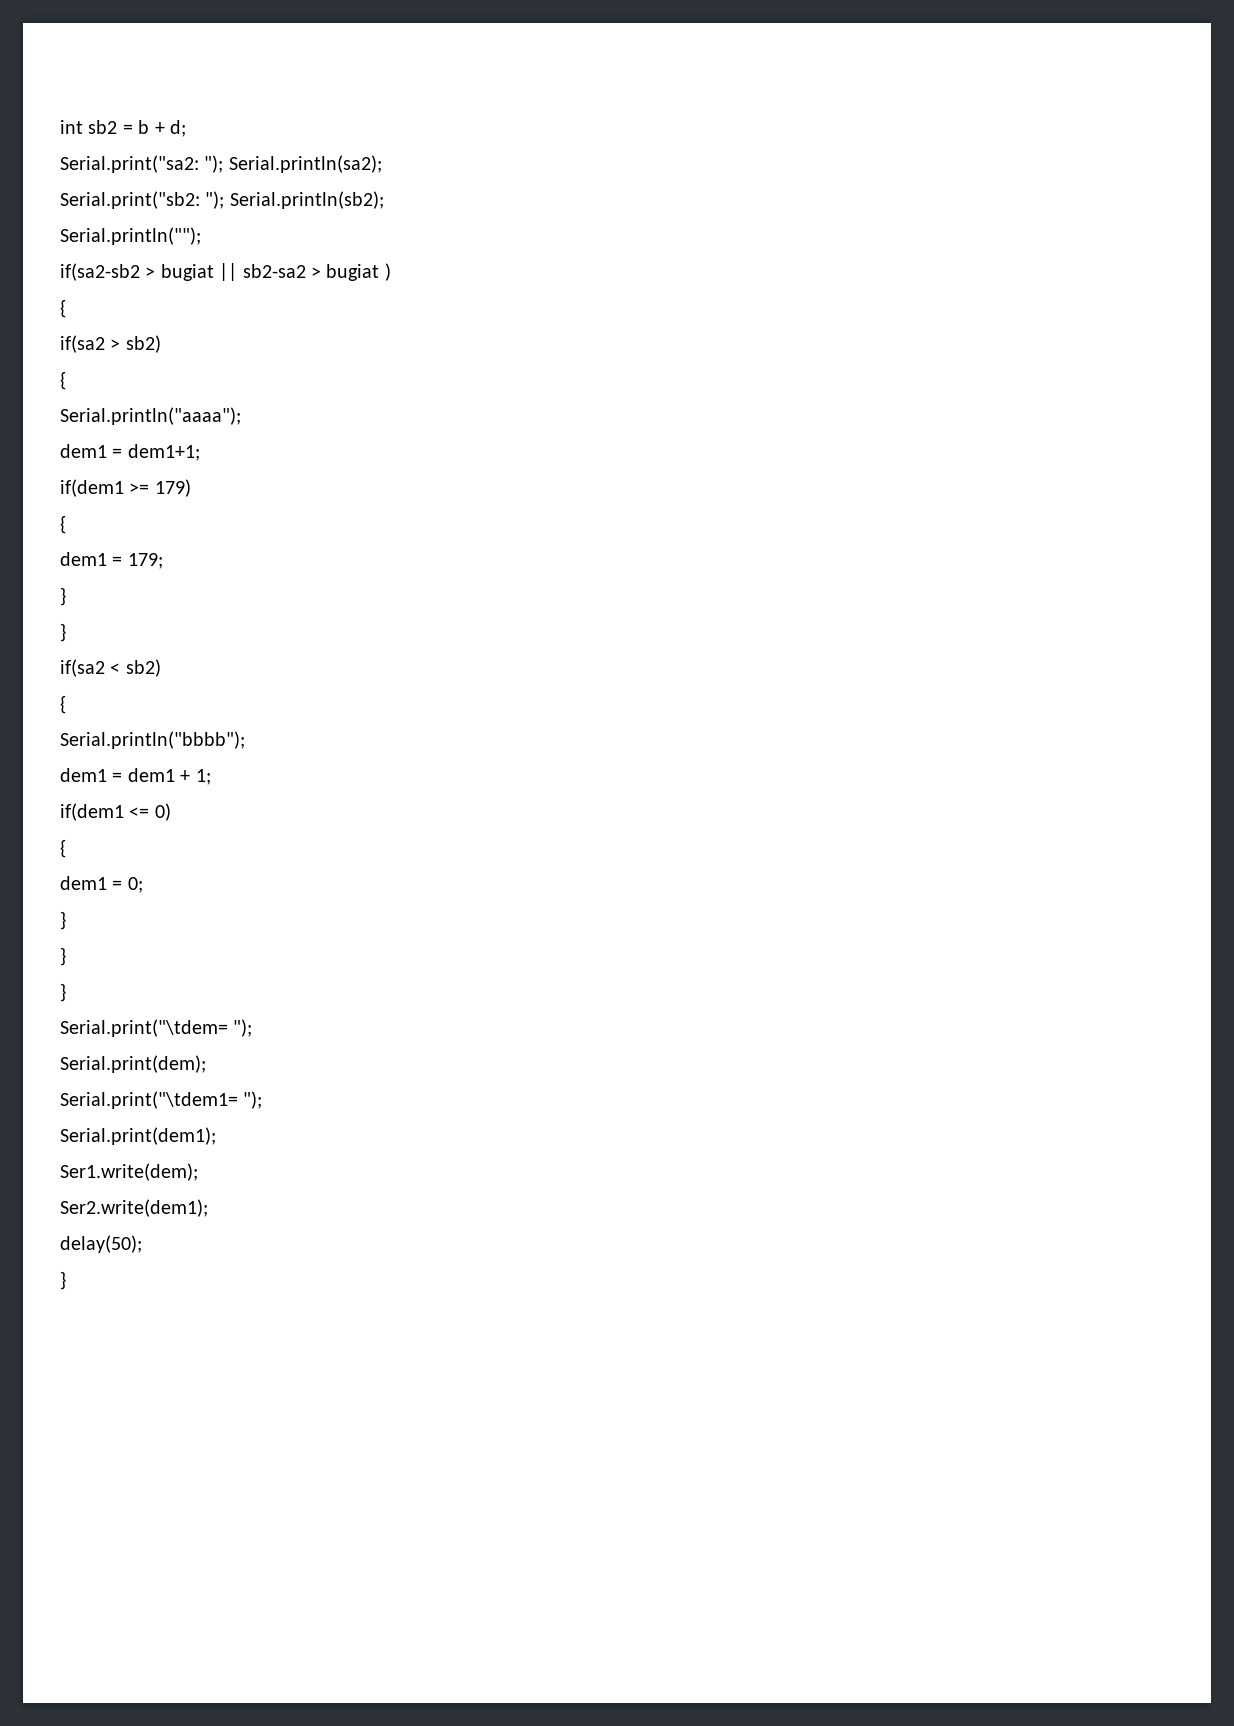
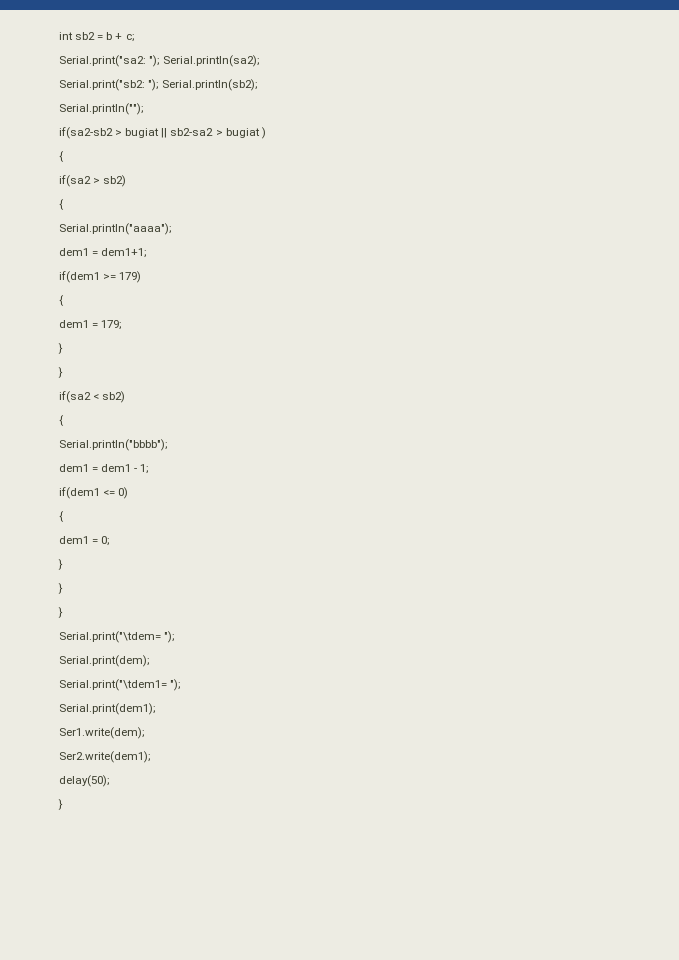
[170,120,186,137] d; -> [125,34,135,42] c;
[180,770,191,782] + -> [134,468,138,472] -

